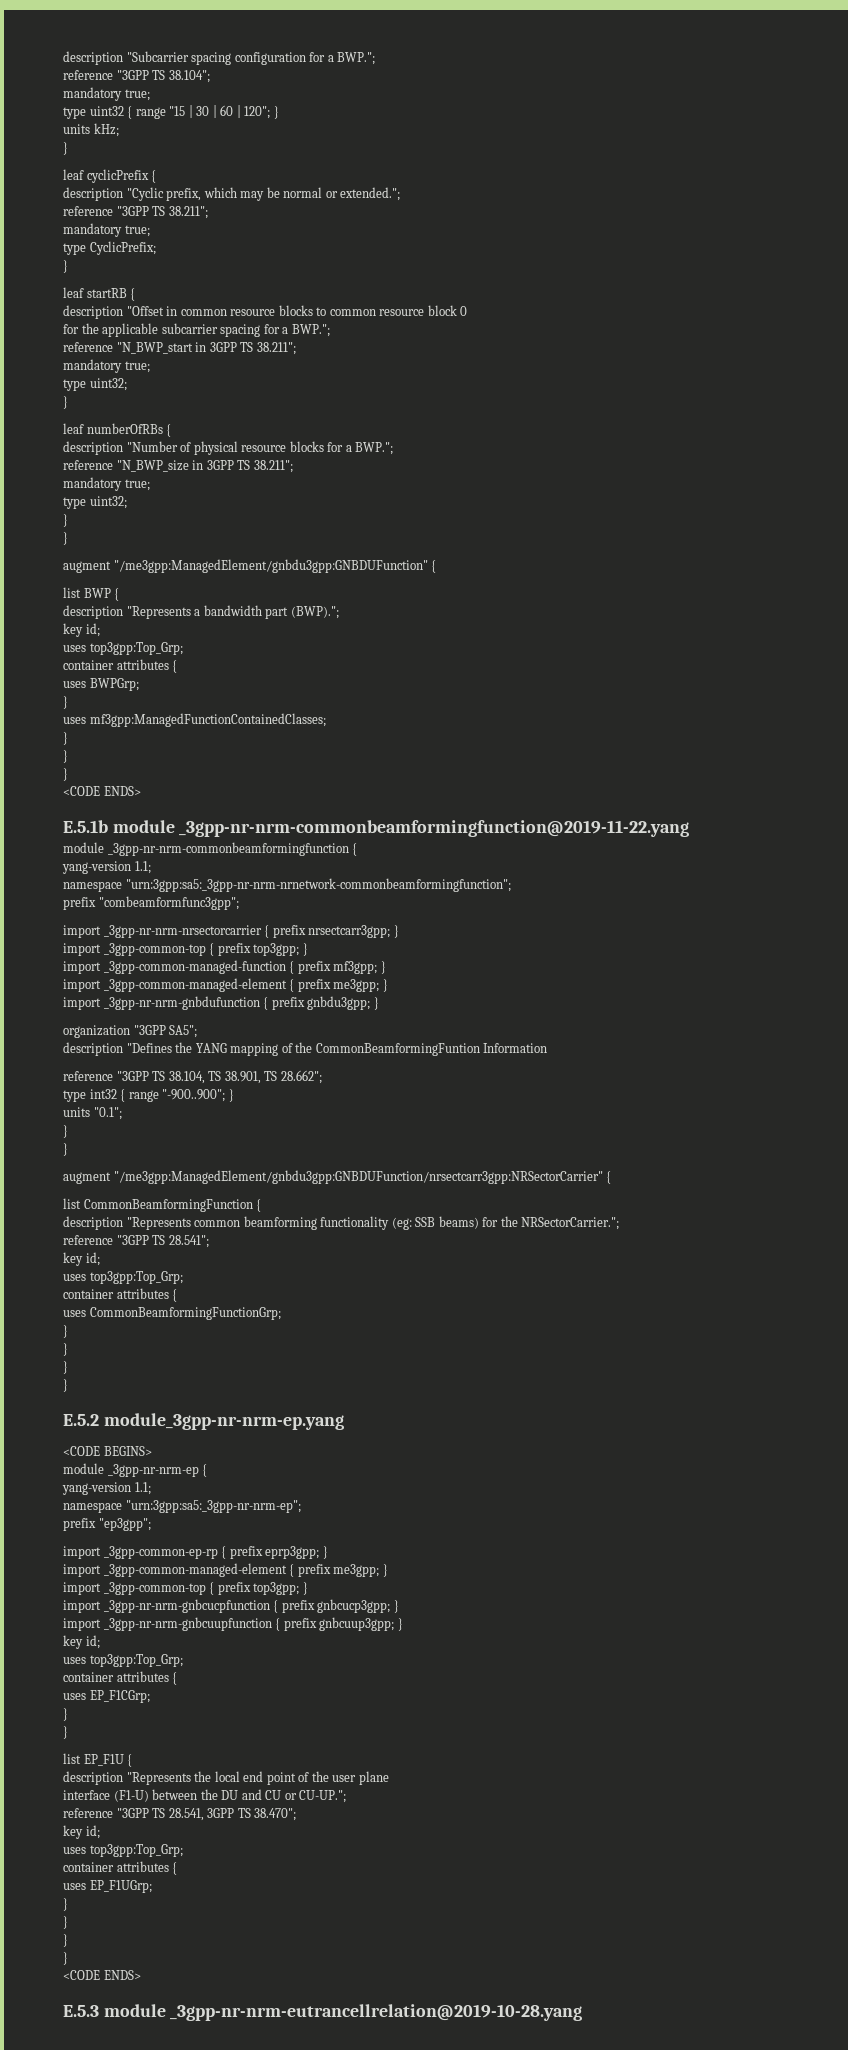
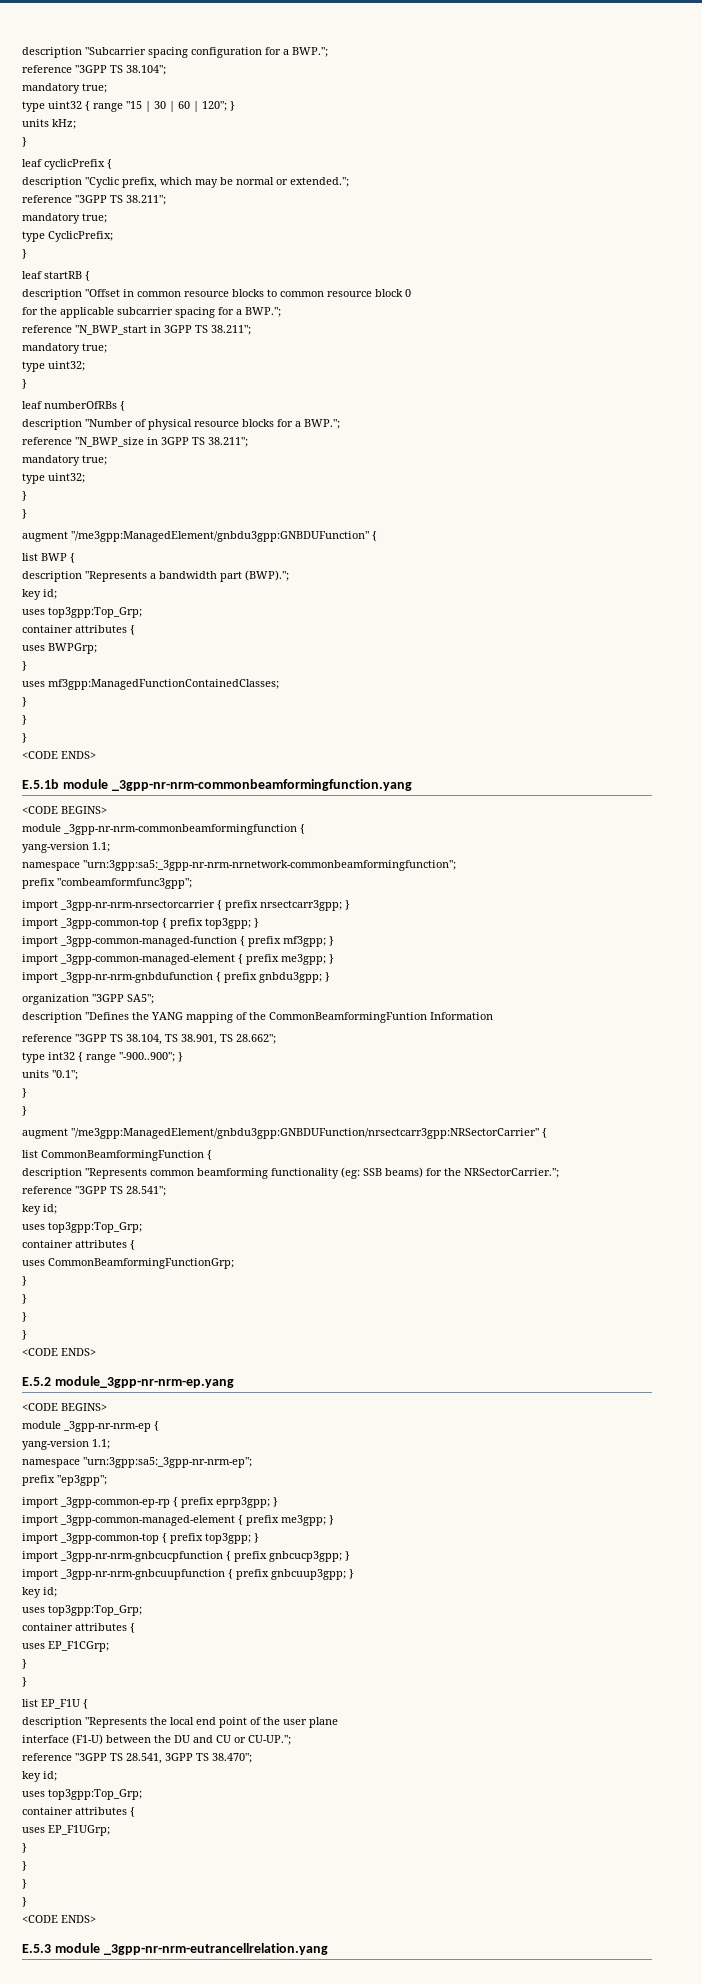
[179,820,690,837] _3gpp-nr-nrm-commonbeamformingfunction@2019-11-22.yang -> [111,779,412,791] [22,806,107,814] _3gpp-nr-nrm-commonbeamformingfunction.yang // <CODE BEGINS>
(68, 1385) none -> [22,1348,96,1356] // <CODE ENDS>
[170,2004,583,2021] _3gpp-nr-nrm-eutrancellrelation@2019-10-28.yang -> [103,1943,328,1955] _3gpp-nr-nrm-eutrancellrelation.yang

